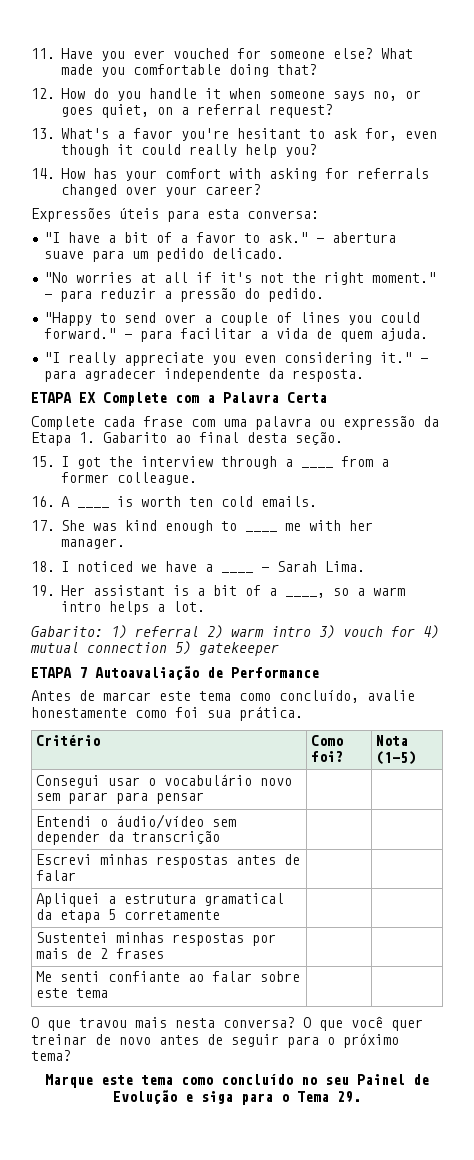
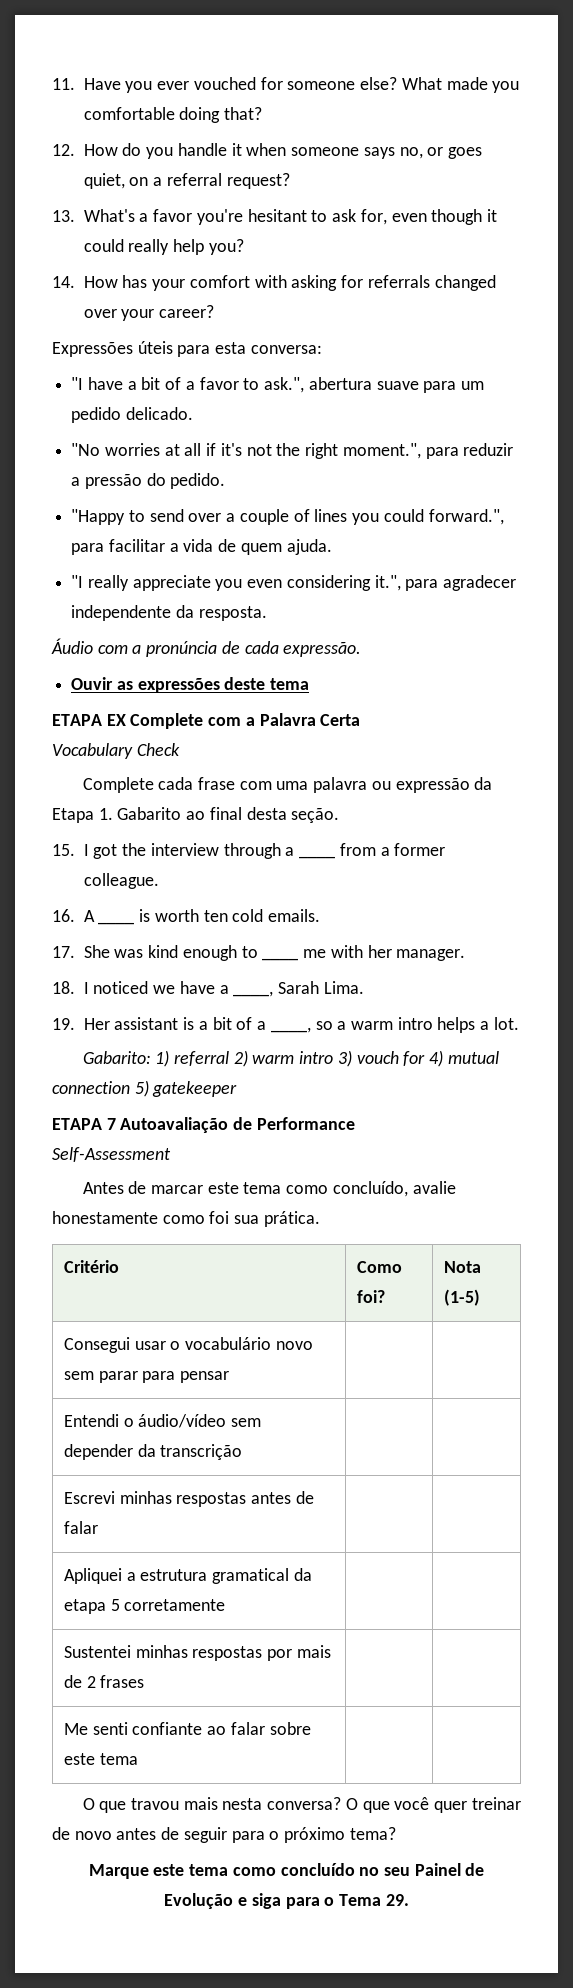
[268,232,325,243] ask." — -> [264,377,305,393] ask.",
[372,272,437,283] [44,294,53,299] moment." — -> [342,443,421,459] moment.",
[44,328,133,339] forward." — -> [428,509,504,525] forward.",
[380,352,429,363] it." — -> [374,575,401,591] it.",
(365, 375) none -> [51,638,362,657] [71,677,310,693] // Áudio com a pronúncia de cada expressão. // Ouvir as expressões deste tema
(327, 397) none -> [52,743,180,759] // Vocabulary Check
[221,572,253,573] [261,567,269,572] ____ — -> [233,991,274,997] ____,
(319, 672) none -> [52,1147,171,1162] // Self-Assessment

